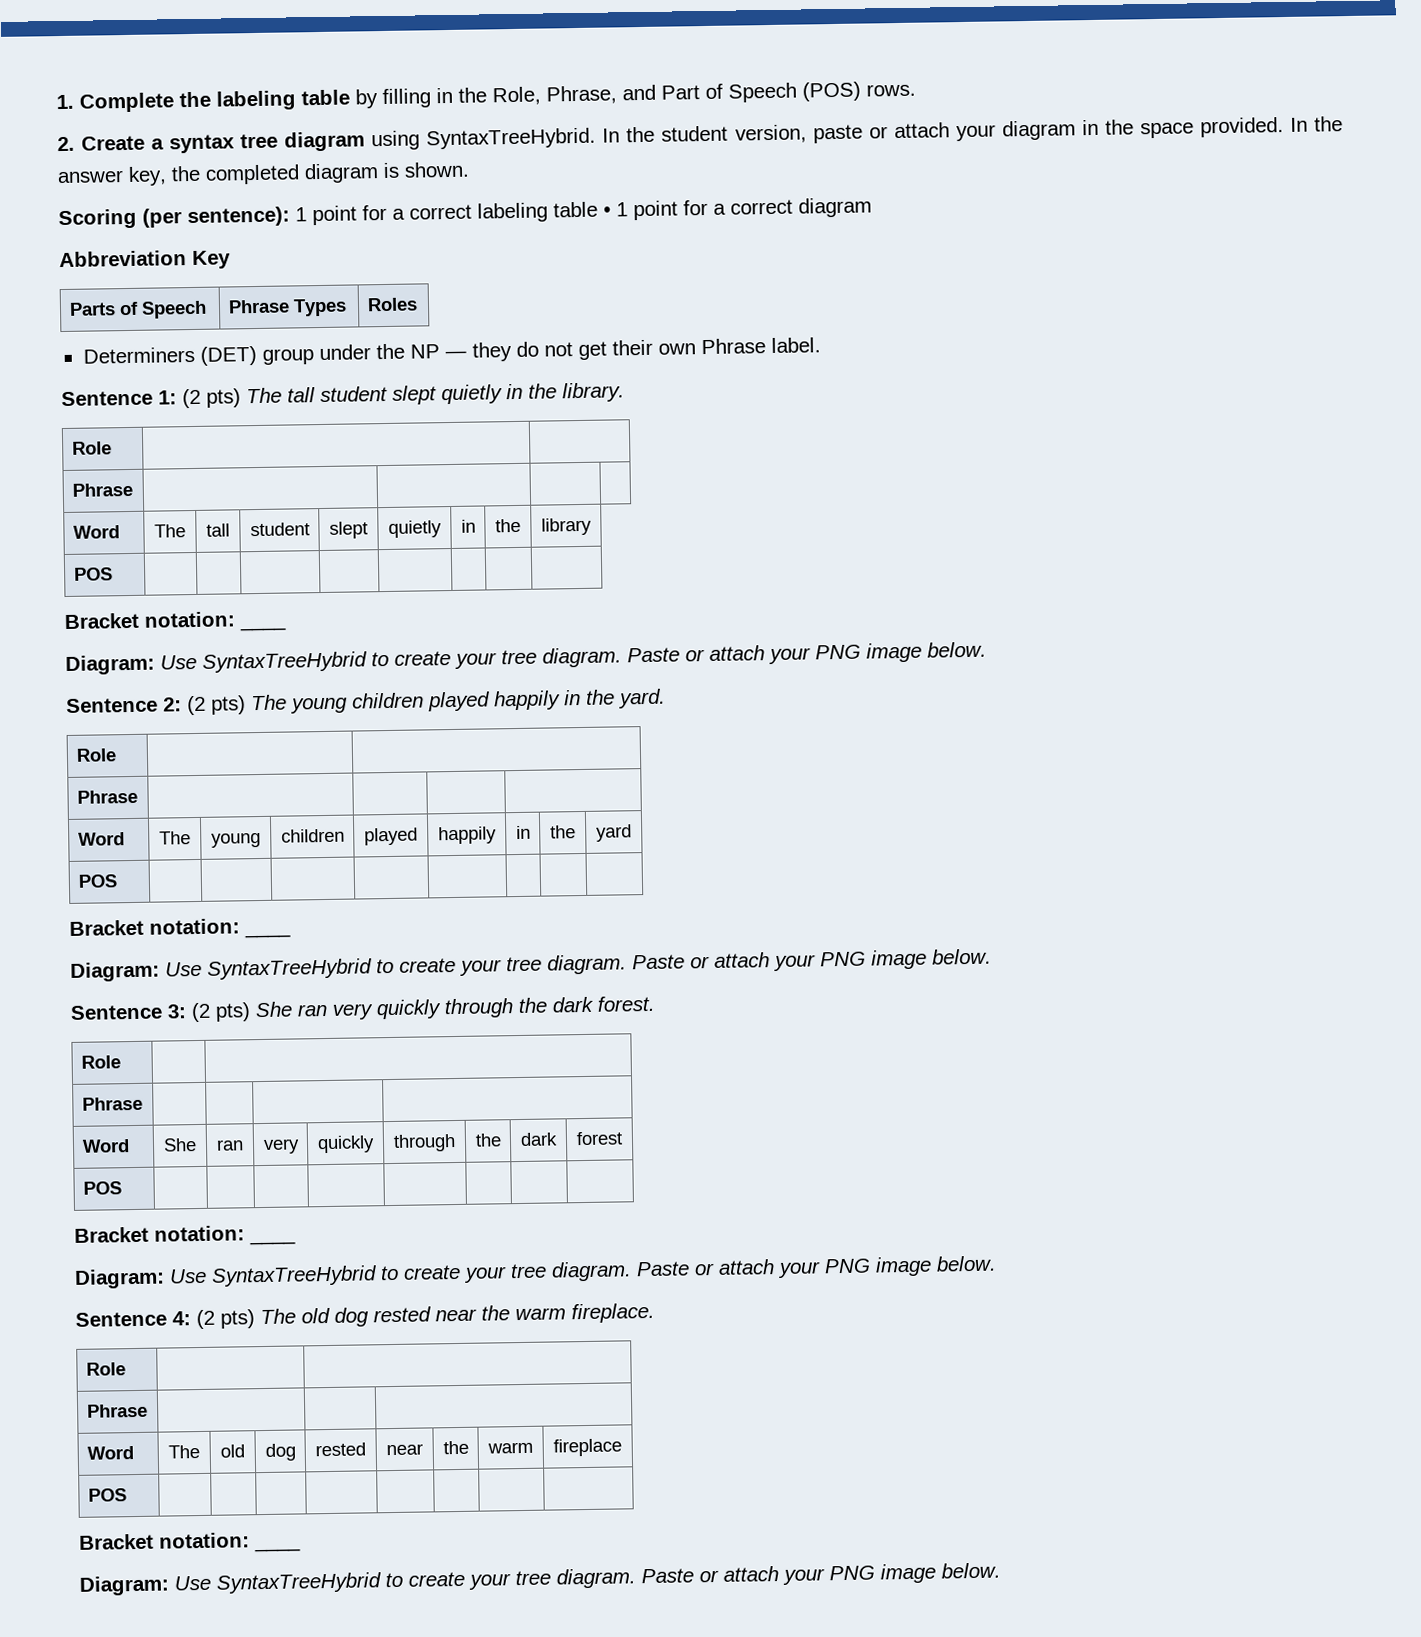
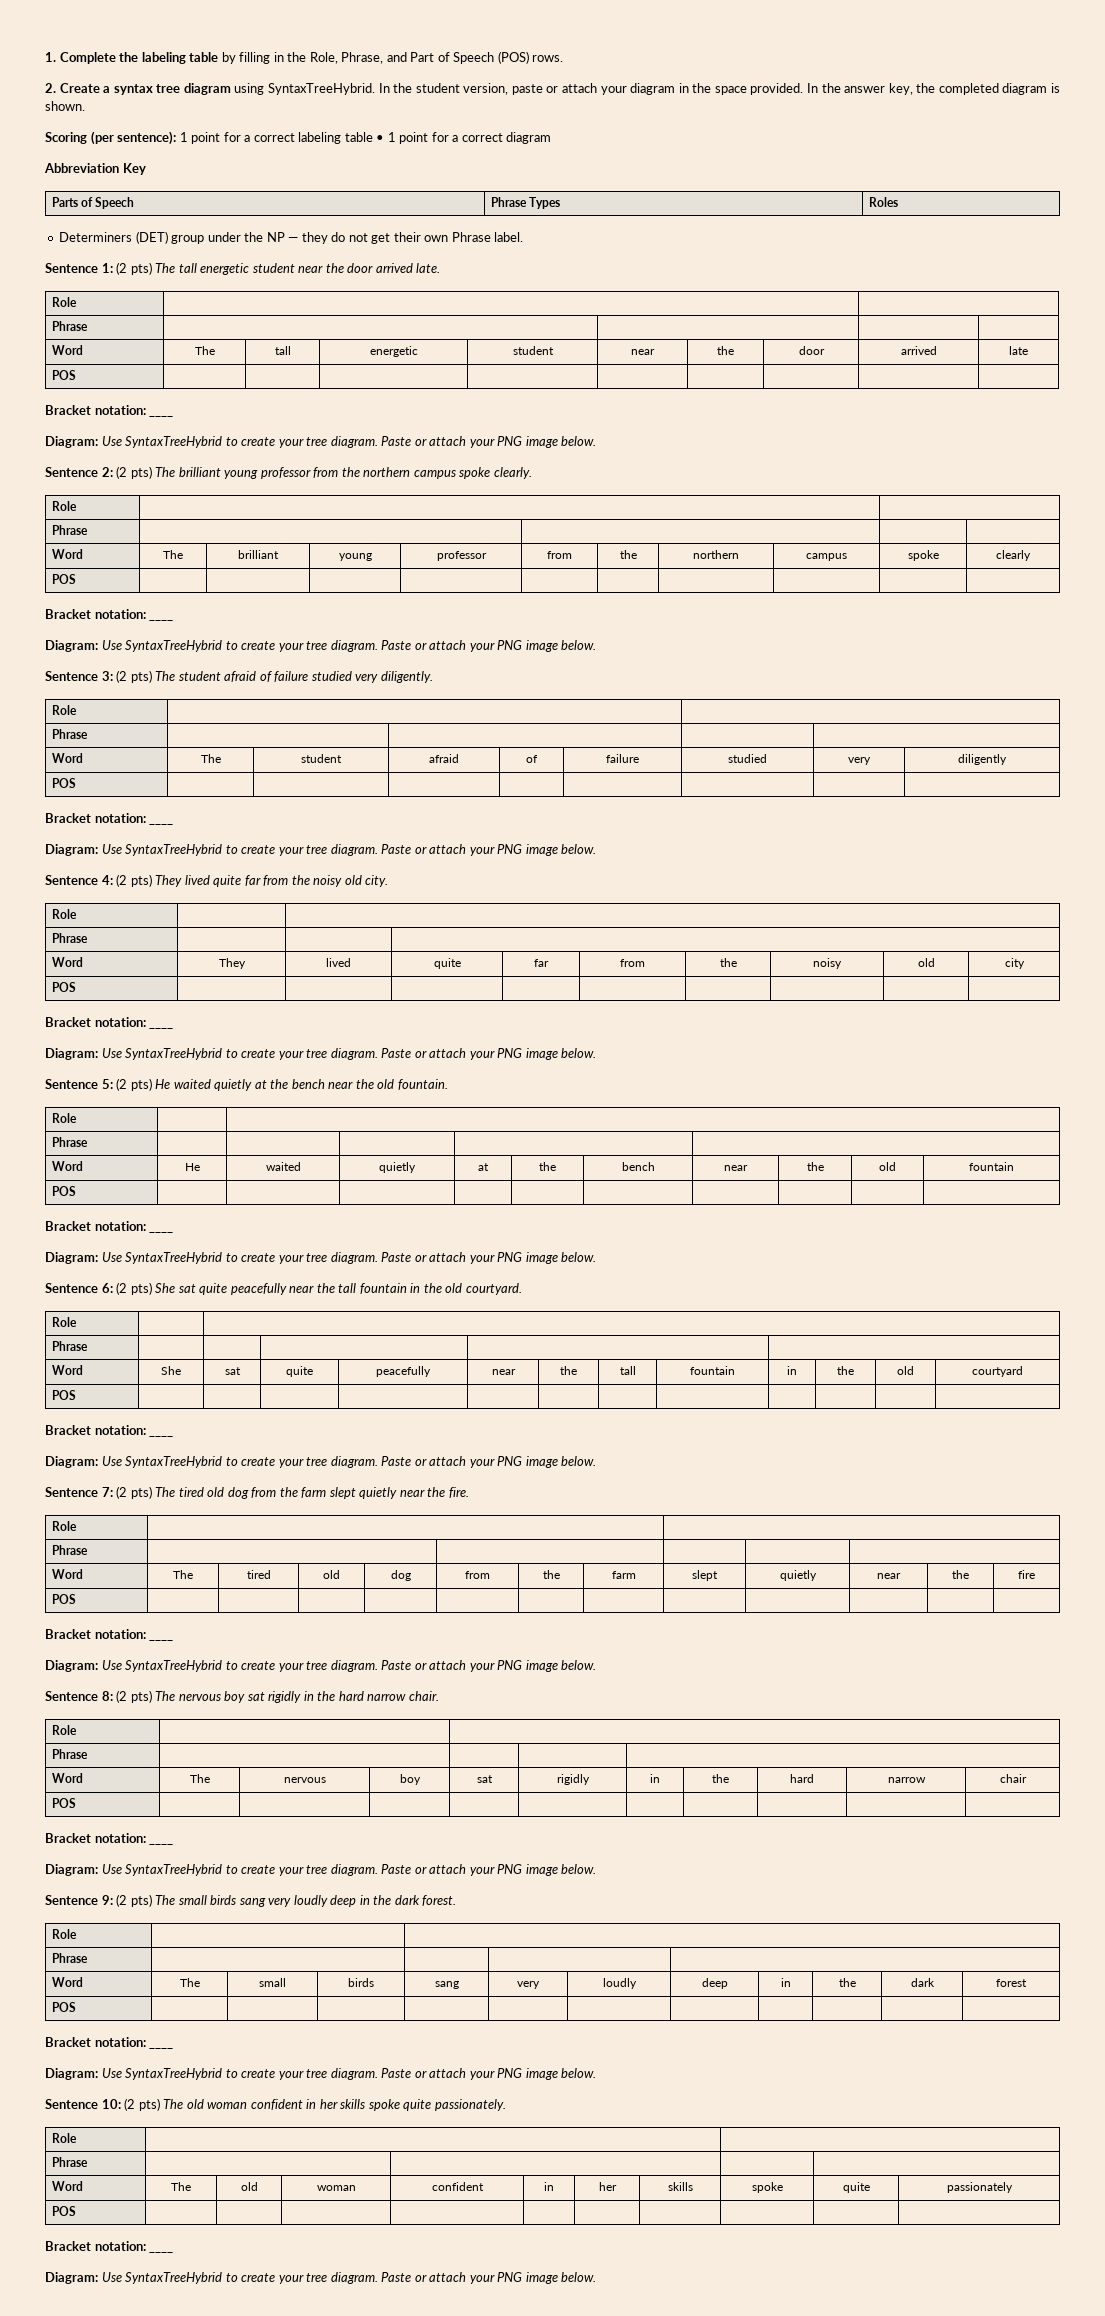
[320,382,625,405] student slept quietly in the library. -> [200,263,441,275] energetic student near the door arrived late.
[249,522,310,537] [329,521,368,539] [388,520,442,538] [460,519,476,533] [495,518,521,533] [541,517,592,536] [73,567,113,581] | student | slept | quietly | in | the | library // POS | | | | | | | | -> [369,346,418,357] [512,346,554,355] [631,349,655,355] [717,346,734,355] [798,346,825,355] [900,346,937,355] [1009,346,1028,355] [52,370,77,380] | energetic | student | near | the | door | arrived | late // POS | | | | | | | | |
[290,688,666,714] [75,748,117,762] [76,789,138,804] [77,832,125,846] [159,831,191,845] young children played happily in the yard. // Role | | // Phrase | | | | // Word | The -> [178,467,532,479] [52,501,78,511] [52,525,89,535] [52,549,84,559] [163,550,183,559] [238,550,279,559] brilliant young professor from the northern campus spoke clearly. // Role | | // Phrase | | | | // Word | The | brilliant
[280,828,345,843] [364,827,418,846] [438,826,497,845] [515,825,531,840] [550,825,576,839] [596,824,632,842] [77,874,117,888] children | played | happily | in | the | yard // POS | | | | | | | | -> [436,551,487,561] [547,551,572,559] [619,550,637,559] [693,550,739,559] [806,553,847,561] [907,550,939,561] [996,550,1031,561] [52,574,77,584] professor | from | the | northern | campus | spoke | clearly // POS | | | | | | | | | |
[255,995,655,1020] [80,1055,121,1069] [81,1096,143,1111] [81,1139,130,1153] [163,1138,197,1152] [216,1139,244,1151] [262,1138,300,1154] [317,1135,375,1154] [393,1134,456,1152] [474,1133,502,1147] [520,1132,558,1146] [576,1131,623,1146] She ran very quickly through the dark forest. // Role | | // Phrase | | | | // Word | She | ran | very | quickly | through | the | dark | forest -> [155,671,433,683] [52,705,78,715] [52,729,89,739] [52,753,84,763] [200,754,221,763] [301,754,342,763] [429,754,459,763] [526,755,538,763] [606,754,639,763] [728,754,767,763] [848,757,871,765] [958,754,1007,765] The student afraid of failure studied very diligently. // Role | | // Phrase | | | | // Word | The | student | afraid | of | failure | studied | very | diligently
[260,1302,655,1327] [85,1362,126,1376] [86,1403,148,1418] [86,1446,134,1460] [168,1445,200,1459] [220,1444,245,1458] [264,1443,296,1461] [315,1442,366,1457] [386,1443,423,1456] [442,1440,469,1455] [487,1441,533,1454] [553,1438,622,1457] [87,1488,127,1502] The old dog rested near the warm fireplace. // Role | | // Phrase | | | // Word | The | old | dog | rested | near | the | warm | fireplace // POS | | | | | | | | -> [155,875,389,887] [52,909,78,919] [52,933,89,943] [52,957,84,967] [218,958,246,969] [326,958,351,967] [433,958,461,969] [534,959,549,967] [620,959,645,967] [719,958,737,967] [813,958,842,969] [917,958,935,967] [1004,958,1025,969] [52,982,77,992] They lived quite far from the noisy old city. // Role | | // Phrase | | | // Word | They | lived | quite | far | from | the | noisy | old | city // POS | | | | | | | | |
(1001, 1570) none -> [45,1078,448,1091] [52,1113,78,1123] [52,1137,89,1147] [52,1161,84,1171] [184,1163,200,1171] [265,1162,301,1171] [379,1162,416,1173] [478,1163,489,1171] [539,1162,556,1171] [621,1162,655,1171] [724,1165,748,1171] [806,1162,824,1171] [879,1162,896,1171] [969,1162,1014,1171] [52,1186,77,1196] [45,1221,146,1231] [149,1231,174,1233] [45,1252,597,1264] [45,1282,522,1295] [52,1317,78,1327] [52,1341,89,1351] [52,1365,84,1375] [161,1366,181,1375] [224,1367,241,1375] [286,1366,313,1377] [376,1366,431,1377] [491,1369,516,1375] [560,1366,577,1375] [619,1366,636,1375] [690,1366,735,1375] [787,1366,797,1375] [837,1366,854,1375] [897,1366,914,1375] [972,1366,1023,1377] [52,1390,77,1400] [45,1425,146,1435] [149,1435,174,1437] [45,1456,597,1468] [45,1486,469,1499] [52,1521,78,1531] [52,1545,89,1555] [52,1569,84,1579] [173,1570,193,1579] [246,1570,271,1579] [323,1570,340,1579] [390,1570,411,1581] [465,1571,490,1579] [542,1570,560,1579] [611,1571,636,1579] [692,1570,718,1581] [779,1570,817,1581] [877,1573,901,1579] [952,1570,969,1579] [1018,1570,1035,1579] [52,1594,77,1604] [45,1629,146,1639] [149,1639,174,1641] [45,1660,597,1672] [45,1690,439,1703] [52,1725,78,1735] [52,1749,89,1759] [52,1773,84,1783] [189,1774,210,1783] [283,1777,326,1783] [399,1774,421,1785] [476,1775,493,1783] [556,1774,590,1785] [650,1774,660,1783] [712,1774,729,1783] [790,1774,814,1783] [887,1777,926,1783] [999,1774,1027,1783] [52,1798,77,1808] [45,1833,146,1843] [149,1843,174,1845] [45,1864,597,1876] [45,1894,457,1907] [52,1929,78,1939] [52,1953,89,1963] [52,1977,84,1987] [179,1978,200,1987] [259,1978,286,1987] [348,1978,374,1987] [434,1981,459,1989] [517,1981,540,1989] [602,1978,637,1989] [701,1978,728,1989] [780,1978,791,1987] [838,1978,856,1987] [910,1978,935,1987] [996,1979,1027,1987] [52,2002,77,2012] [45,2037,146,2047] [149,2047,174,2049] [45,2068,597,2080] [45,2098,506,2111] [52,2133,78,2143] [52,2157,89,2167] [52,2181,84,2191] [171,2182,191,2191] [240,2182,258,2191] [316,2185,356,2191] [431,2182,484,2191] [544,2182,554,2191] [598,2182,617,2191] [667,2182,693,2191] [751,2182,783,2193] [842,2182,870,2193] [946,2182,1013,2193] [52,2206,77,2216] [45,2241,146,2251] [149,2251,174,2253] [45,2272,597,2284] // Sentence 5: (2 pts) He waited quietly at the bench near the old fountain. // Role | | // Phrase | | | | | // Word | He | waited | quietly | at | the | bench | near | the | old | fountain // POS | | | | | | | | | | // Bracket notation: ____ // Diagram: Use SyntaxTreeHybrid to create your tree diagram. Paste or attach your PNG image below. // Sentence 6: (2 pts) She sat quite peacefully near the tall fountain in the old courtyard. // Role | | // Phrase | | | | | // Word | She | sat | quite | peacefully | near | the | tall | fountain | in | the | old | courtyard // POS | | | | | | | | | | | | // Bracket notation: ____ // Diagram: Use SyntaxTreeHybrid to create your tree diagram. Paste or attach your PNG image below. // Sentence 7: (2 pts) The tired old dog from the farm slept quietly near the fire. // Role | | // Phrase | | | | | // Word | The | tired | old | dog | from | the | farm | slept | quietly | near | the | fire // POS | | | | | | | | | | | | // Bracket notation: ____ // Diagram: Use SyntaxTreeHybrid to create your tree diagram. Paste or attach your PNG image below. // Sentence 8: (2 pts) The nervous boy sat rigidly in the hard narrow chair. // Role | | // Phrase | | | | // Word | The | nervous | boy | sat | rigidly | in | the | hard | narrow | chair // POS | | | | | | | | | | // Bracket notation: ____ // Diagram: Use SyntaxTreeHybrid to create your tree diagram. Paste or attach your PNG image below. // Sentence 9: (2 pts) The small birds sang very loudly deep in the dark forest. // Role | | // Phrase | | | | // Word | The | small | birds | sang | very | loudly | deep | in | the | dark | forest // POS | | | | | | | | | | | // Bracket notation: ____ // Diagram: Use SyntaxTreeHybrid to create your tree diagram. Paste or attach your PNG image below. // Sentence 10: (2 pts) The old woman confident in her skills spoke quite passionately. // Role | | // Phrase | | | | // Word | The | old | woman | confident | in | her | skills | spoke | quite | passionately // POS | | | | | | | | | | // Bracket notation: ____ // Diagram: Use SyntaxTreeHybrid to create your tree diagram. Paste or attach your PNG image below.

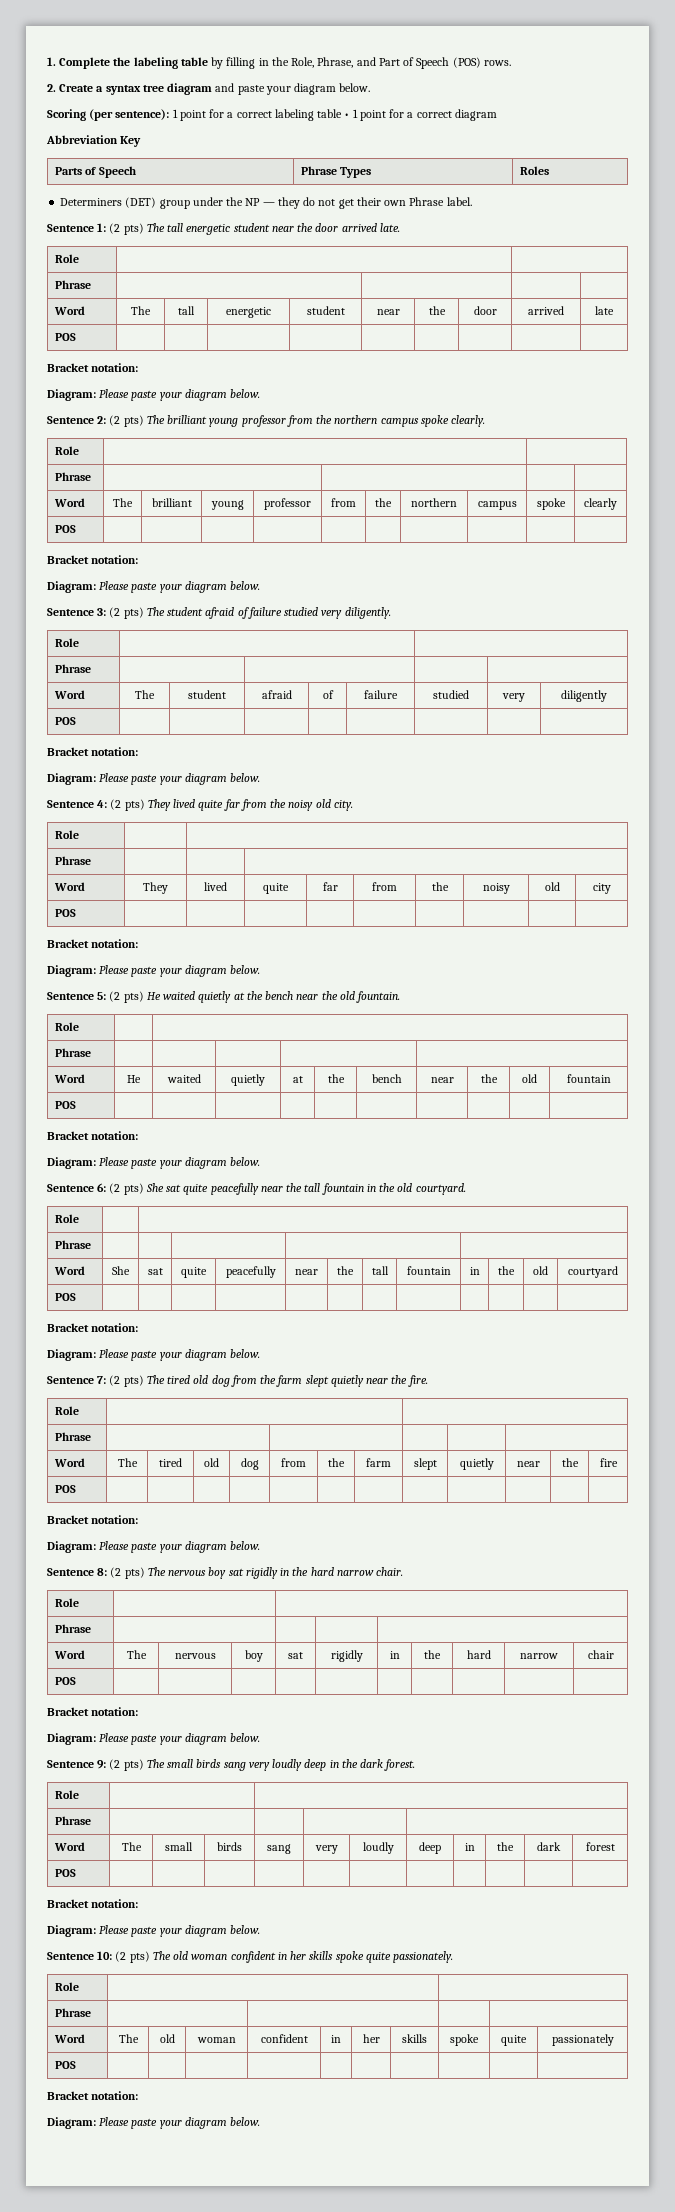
[234,83,1060,95] [45,101,85,111] using SyntaxTreeHybrid. In the student version, paste or attach your diagram in the space provided. In the answer key, the completed diagram is shown. -> [215,83,371,95] and paste your diagram below.
[149,415,174,417] [45,436,558,448] ____ // Diagram: Use SyntaxTreeHybrid to create your tree diagram. Paste or attach your PNG image -> [47,389,227,401] // Diagram: Please paste your diagram
[149,619,174,621] [45,640,558,652] ____ // Diagram: Use SyntaxTreeHybrid to create your tree diagram. Paste or attach your PNG image -> [47,581,227,593] // Diagram: Please paste your diagram
[149,823,174,825] [45,844,558,856] ____ // Diagram: Use SyntaxTreeHybrid to create your tree diagram. Paste or attach your PNG image -> [47,773,227,785] // Diagram: Please paste your diagram
[149,1027,174,1029] [45,1048,558,1060] ____ // Diagram: Use SyntaxTreeHybrid to create your tree diagram. Paste or attach your PNG image -> [47,965,227,977] // Diagram: Please paste your diagram
[149,1231,174,1233] [45,1252,558,1264] ____ // Diagram: Use SyntaxTreeHybrid to create your tree diagram. Paste or attach your PNG image -> [47,1157,227,1169] // Diagram: Please paste your diagram
[149,1435,174,1437] [45,1456,558,1468] ____ // Diagram: Use SyntaxTreeHybrid to create your tree diagram. Paste or attach your PNG image -> [47,1349,227,1361] // Diagram: Please paste your diagram
[149,1639,174,1641] [45,1660,558,1672] ____ // Diagram: Use SyntaxTreeHybrid to create your tree diagram. Paste or attach your PNG image -> [47,1541,227,1553] // Diagram: Please paste your diagram
[149,1843,174,1845] [45,1864,558,1876] ____ // Diagram: Use SyntaxTreeHybrid to create your tree diagram. Paste or attach your PNG image -> [47,1733,227,1745] // Diagram: Please paste your diagram
[149,2047,174,2049] [45,2068,558,2080] ____ // Diagram: Use SyntaxTreeHybrid to create your tree diagram. Paste or attach your PNG image -> [47,1925,227,1937] // Diagram: Please paste your diagram
[149,2251,174,2253] [45,2272,558,2284] ____ // Diagram: Use SyntaxTreeHybrid to create your tree diagram. Paste or attach your PNG image -> [47,2117,227,2129] // Diagram: Please paste your diagram

